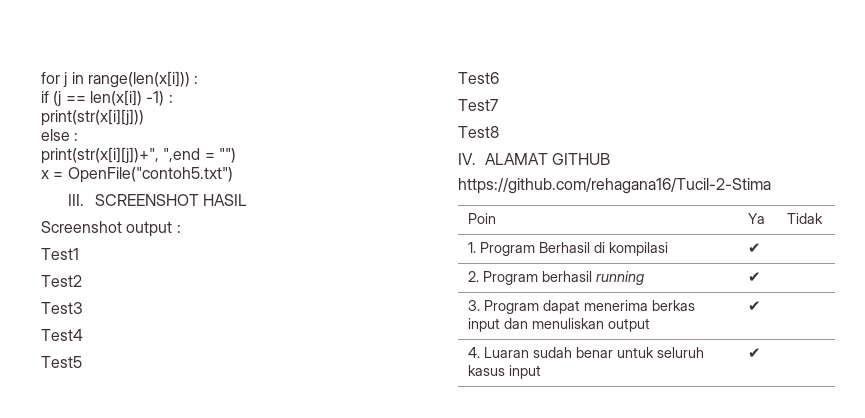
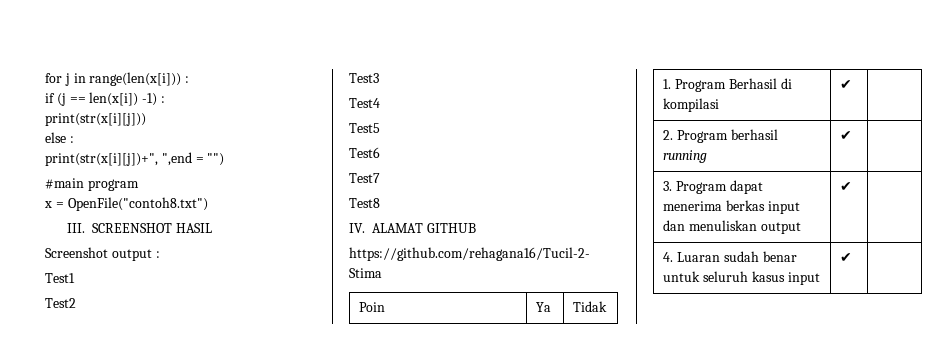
(236, 155) none -> [45,178,139,191] // #main program
[67,167,233,183] OpenFile("contoh5.txt") -> [67,197,208,211] OpenFile("contoh8.txt")

